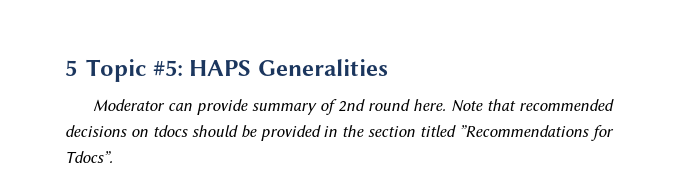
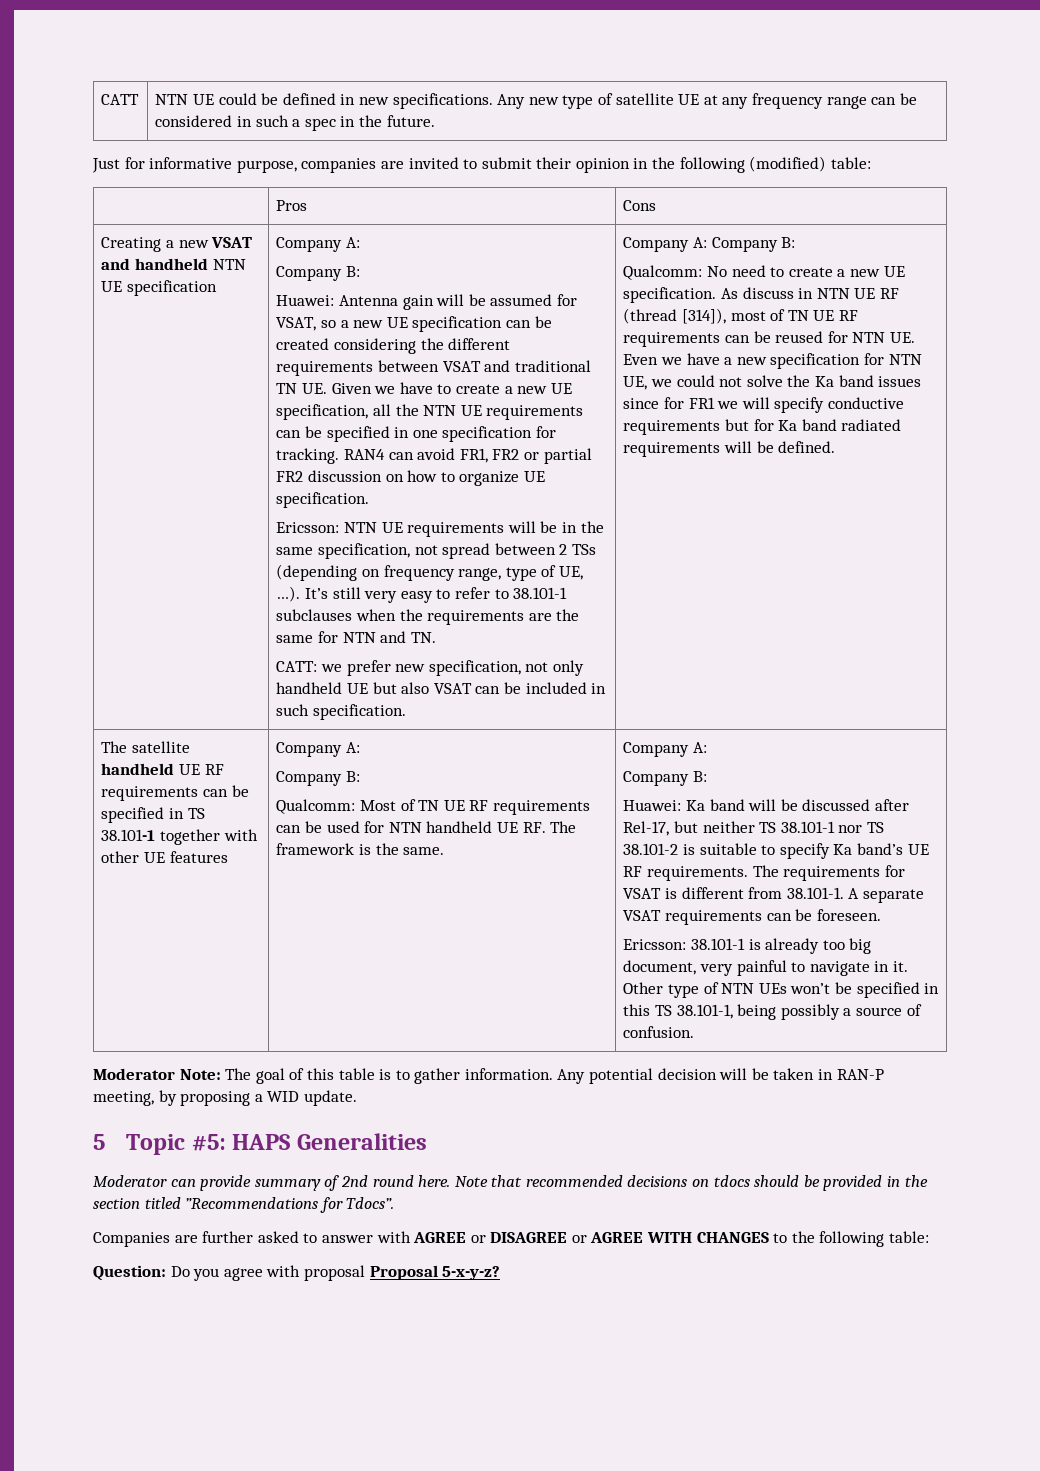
(65, 68) none -> [101,94,140,105] [155,93,917,109] [155,115,435,131] [92,156,871,173] [276,200,308,211] [623,200,657,211] [101,237,253,252] [101,258,246,270] [101,280,218,296] [276,237,361,252] [276,266,361,281] [276,294,578,310] [276,316,552,332] [276,338,511,354] [276,360,591,376] [276,382,572,394] [276,404,584,420] [276,426,557,442] [276,448,592,464] [276,470,546,486] [276,492,370,508] [276,521,604,537] [276,543,597,559] [276,564,584,581] [276,586,568,603] [276,609,580,625] [276,631,436,643] [276,660,585,676] [276,682,607,694] [276,704,407,720] [623,237,796,252] [623,265,905,280] [623,287,900,303] [623,308,859,324] [623,331,916,347] [623,353,922,369] [623,375,922,390] [623,397,905,413] [623,419,902,435] [623,441,836,457] [101,741,191,753] [101,763,224,775] [101,785,249,801] [101,807,205,823] [101,829,258,845] [101,851,228,863] [276,742,361,757] [276,771,361,786] [276,799,591,815] [276,821,577,833] [276,843,445,855] [623,742,708,757] [623,771,708,786] [623,799,910,811] [623,821,885,836] [623,843,929,859] [623,865,905,881] [623,887,925,903] [623,909,881,925] [623,938,872,954] [623,960,909,976] [623,982,940,998] [623,1004,922,1020] [623,1026,695,1038] [93,1068,884,1084] [93,1090,357,1106] CATT | NTN UE could be defined in new specifications. Any new type of satellite UE at any frequency range can be considered in such a spec in the future. // Just for informative purpose, companies are invited to submit their opinion in the following (modified) table: // | Pros | Cons // Creating a new VSAT and handheld NTN UE specification | Company A: // Company B: // Huawei: Antenna gain will be assumed for VSAT, so a new UE specification can be created considering the different requirements between VSAT and traditional TN UE. Given we have to create a new UE specification, all the NTN UE requirements can be specified in one specification for tracking. RAN4 can avoid FR1, FR2 or partial FR2 discussion on how to organize UE specification. // Ericsson: NTN UE requirements will be in the same specification, not spread between 2 TSs (depending on frequency range, type of UE, …). It’s still very easy to refer to 38.101-1 subclauses when the requirements are the same for NTN and TN. // CATT: we prefer new specification, not only handheld UE but also VSAT can be included in such specification. | Company A: Company B: // Qualcomm: No need to create a new UE specification. As discuss in NTN UE RF (thread [314]), most of TN UE RF requirements can be reused for NTN UE. Even we have a new specification for NTN UE, we could not solve the Ka band issues since for FR1 we will specify conductive requirements but for Ka band radiated requirements will be defined. // The satellite handheld UE RF requirements can be specified in TS 38.101-1 together with other UE features | Company A: // Company B: // Qualcomm: Most of TN UE RF requirements can be used for NTN handheld UE RF. The framework is the same. | Company A: // Company B: // Huawei: Ka band will be discussed after Rel-17, but neither TS 38.101-1 nor TS 38.101-2 is suitable to specify Ka band’s UE RF requirements. The requirements for VSAT is different from 38.101-1. A separate VSAT requirements can be foreseen. // Ericsson: 38.101-1 is already too big document, very painful to navigate in it. Other type of NTN UEs won’t be specified in this TS 38.101-1, being possibly a source of confusion. // Moderator Note: The goal of this table is to gather information. Any potential decision will be taken in RAN-P meeting, by proposing a WID update. //
(113, 157) none -> [93,1231,930,1247] [93,1265,501,1281] // Companies are further asked to answer with AGREE or DISAGREE or AGREE WITH CHANGES to the following table: // Question: Do you agree with proposal Proposal 5-x-y-z?

